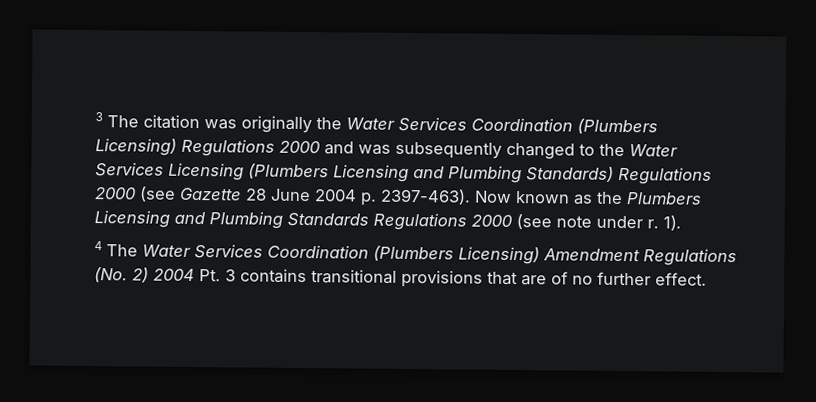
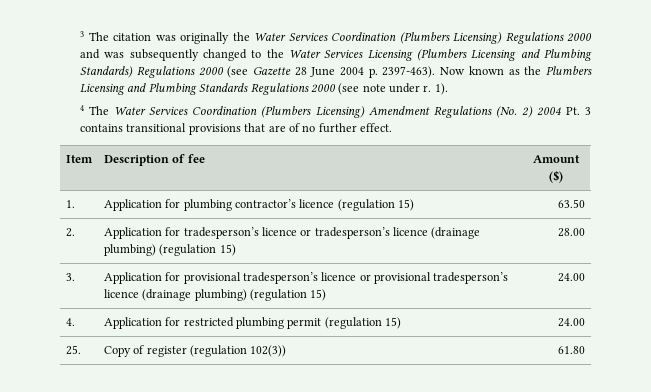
(707, 279) none -> [65,155,93,163] [103,154,205,166] [532,155,580,163] [548,170,563,183] [65,200,75,208] [103,199,415,211] [558,199,586,208] [65,228,75,237] [103,227,481,239] [103,244,236,256] [558,228,586,237] [65,273,75,281] [103,272,509,284] [103,289,327,301] [558,273,586,282] [65,318,75,326] [103,317,402,329] [558,318,586,327] [65,345,81,355] [103,345,287,357] [558,346,586,354] // Item | Description of fee | Amount ($) // 1. | Application for plumbing contractor’s licence (regulation 15) | 63.50 // 2. | Application for tradesperson’s licence or tradesperson’s licence (drainage plumbing) (regulation 15) | 28.00 // 3. | Application for provisional tradesperson’s licence or provisional tradesperson’s licence (drainage plumbing) (regulation 15) | 24.00 // 4. | Application for restricted plumbing permit (regulation 15) | 24.00 // 25. | Copy of register (regulation 102(3)) | 61.80

